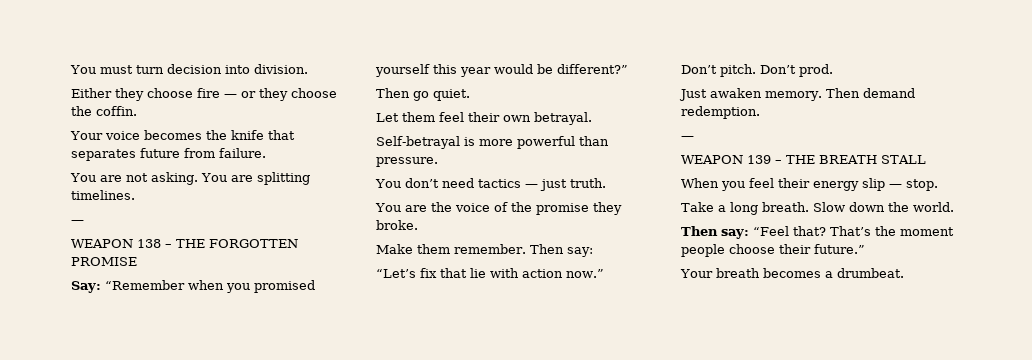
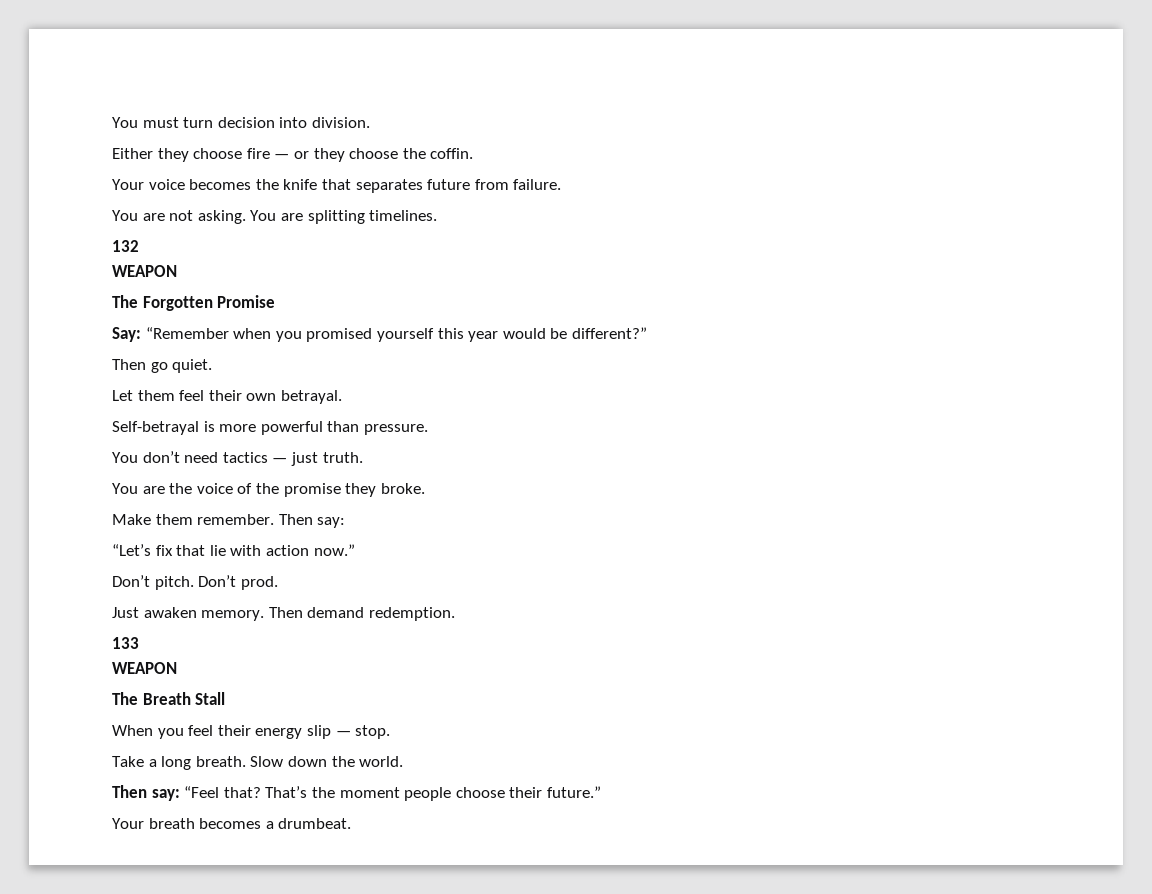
[71,220,84,224] [71,239,298,248] [71,257,137,266] — // WEAPON 138 – THE FORGOTTEN PROMISE -> [112,240,139,252] [112,265,177,277] [112,295,276,311] 132 // WEAPON // The Forgotten Promise
[681,136,694,140] [681,155,926,164] — // WEAPON 139 – THE BREATH STALL -> [112,637,139,649] [112,662,177,674] [112,692,226,705] 133 // WEAPON // The Breath Stall

